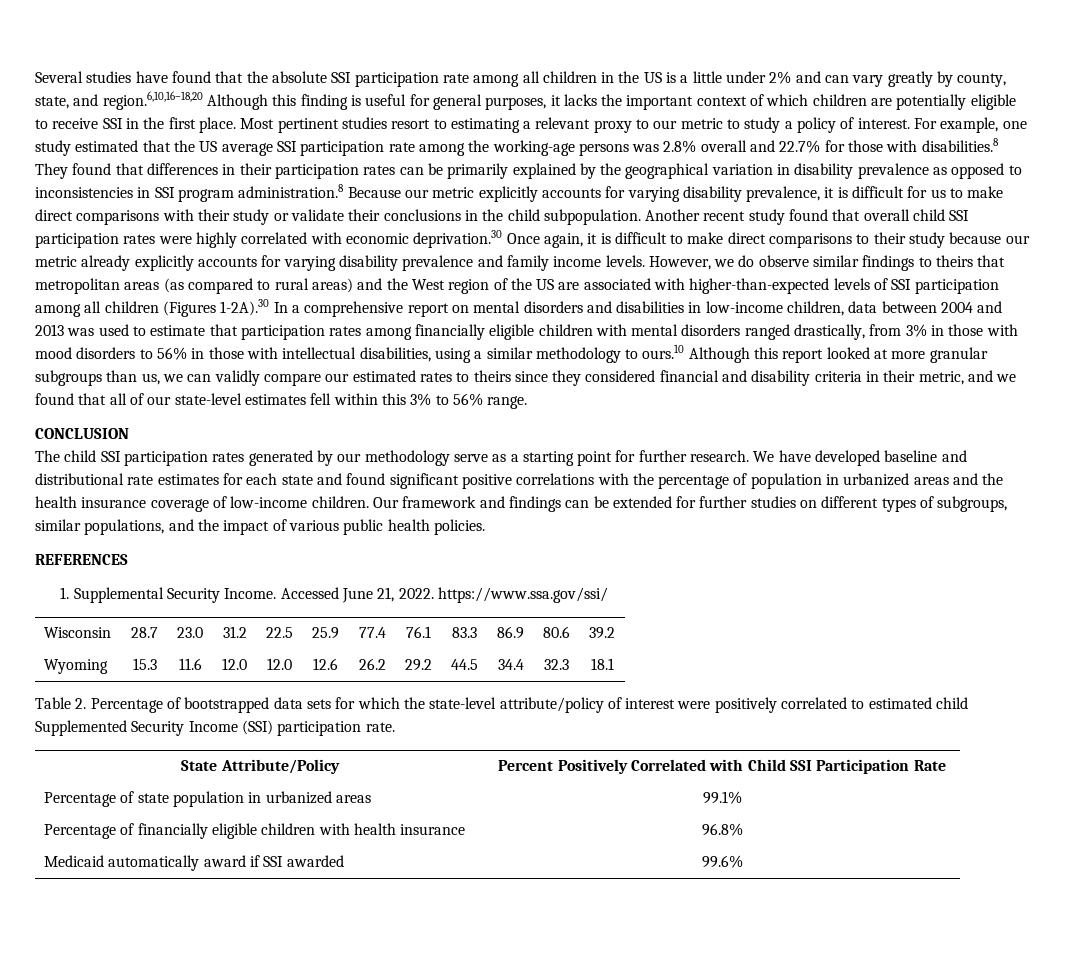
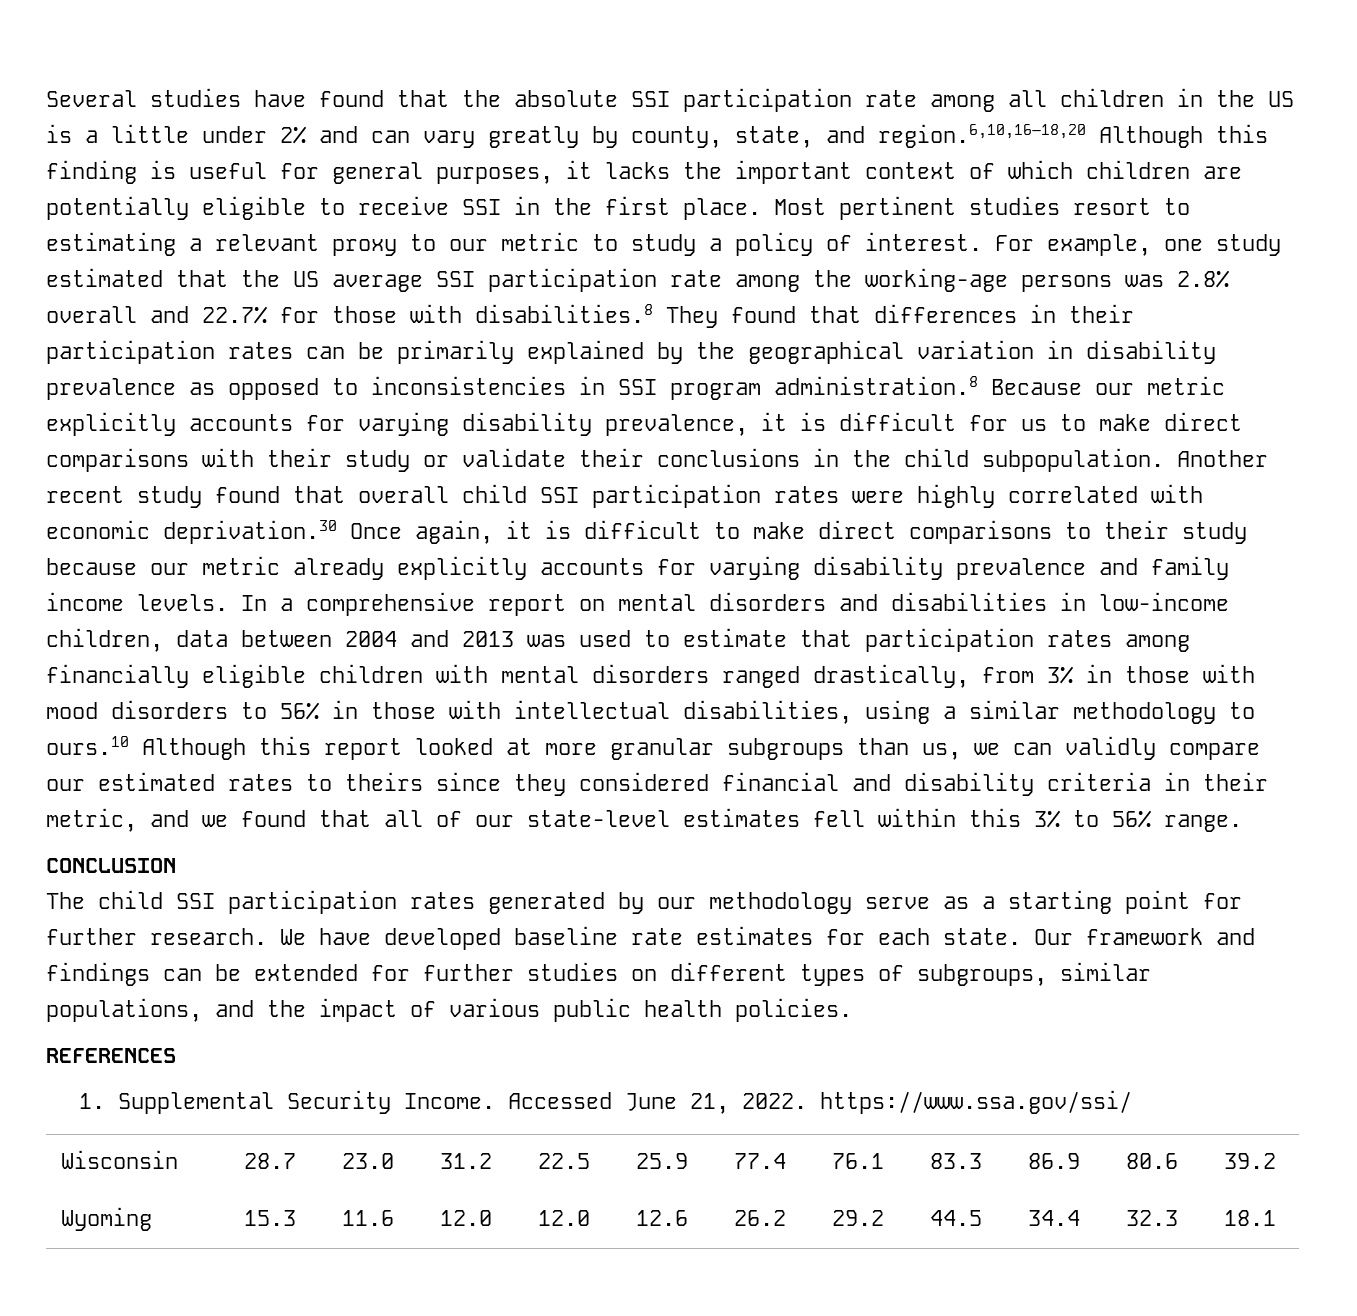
[648,255,1006,271] [35,278,999,294] [35,299,270,317] However, we do observe similar findings to theirs that metropolitan areas (as compared to rural areas) and the West region of the US are associated with higher-than-expected levels of SSI participation among all children (Figures 1-2A).30 -> (228, 602) none
[941,450,967,462] [35,473,124,485] and distributional -> (618, 935) none
[281,473,1004,489] [35,496,369,512] state and found significant positive correlations with the percentage of population in urbanized areas and the health insurance coverage of low-income children. -> [943,928,1021,945] state.
[35,697,969,713] [35,720,395,736] [181,759,340,774] [498,759,946,774] [44,791,371,807] [702,791,742,804] [44,823,466,839] [701,823,743,836] [44,855,344,871] [701,855,743,868] // Table 2. Percentage of bootstrapped data sets for which the state-level attribute/policy of interest were positively correlated to estimated child Supplemented Security Income (SSI) participation rate. // State Attribute/Policy | Percent Positively Correlated with Child SSI Participation Rate // Percentage of state population in urbanized areas | 99.1% // Percentage of financially eligible children with health insurance | 96.8% // Medicaid automatically award if SSI awarded | 99.6% -> (1276, 1218) none

